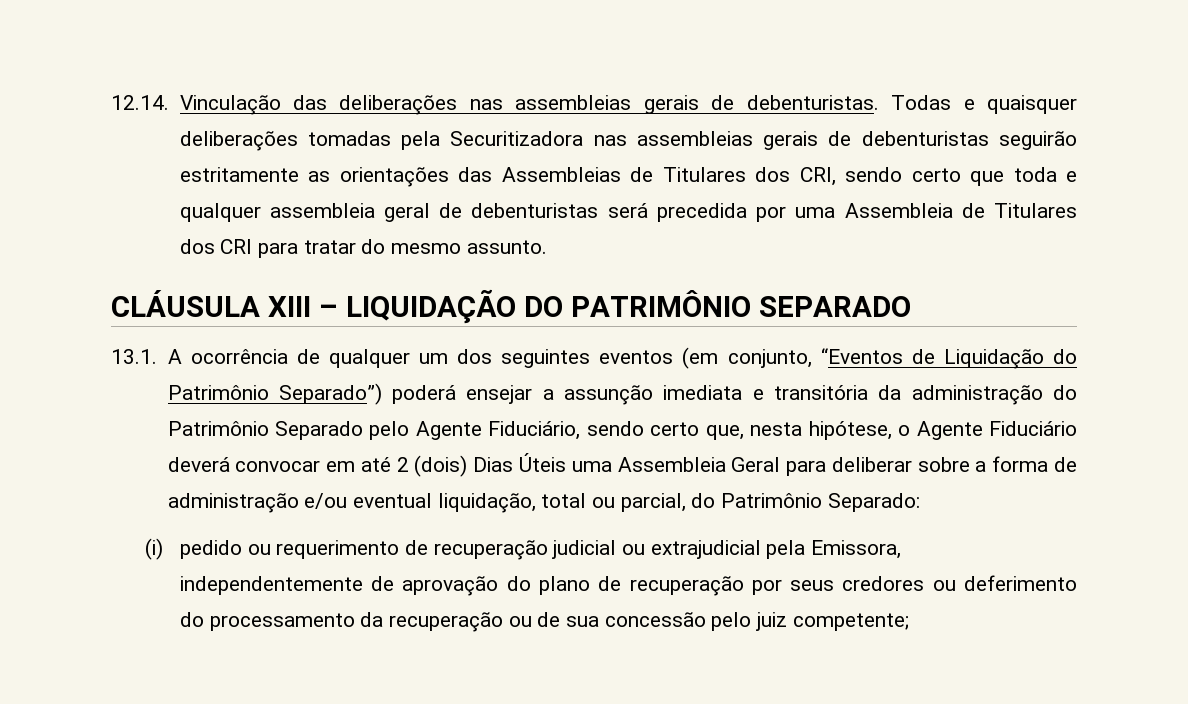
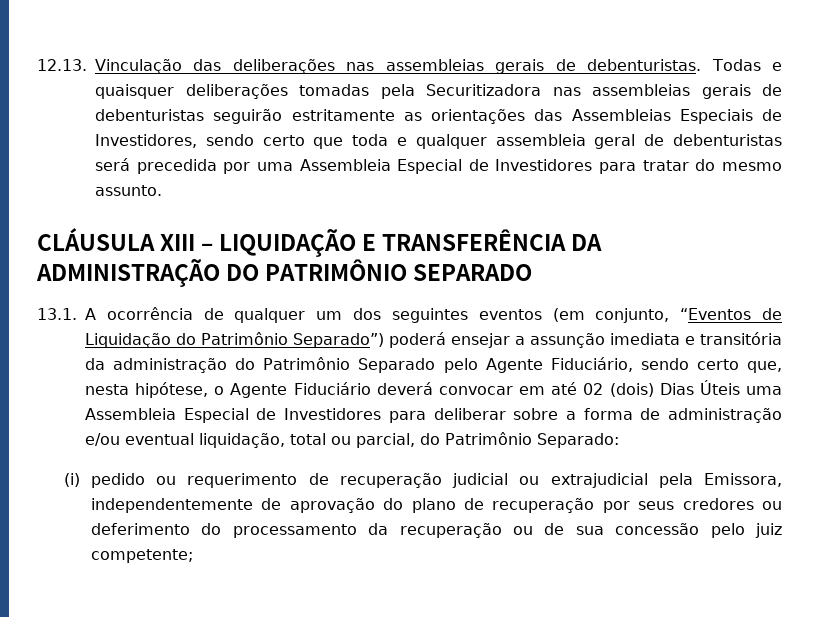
[111,95,169,110] 12.14. -> [37,59,87,71] 12.13.
[630,167,836,186] de Titulares dos CRI, -> [679,109,782,124] [95,134,197,148] Especiais de Investidores,
[961,203,1078,218] [179,239,253,254] de Titulares dos CRI -> [397,159,593,174] Especial de Investidores
(516, 306) none -> [362,229,603,251] [36,259,220,287] E TRANSFERÊNCIA DA ADMINISTRAÇÃO
[396,457,409,472] 2 -> [583,383,604,395] 02
[731,457,781,472] Geral -> [183,408,382,423] Especial de Investidores

